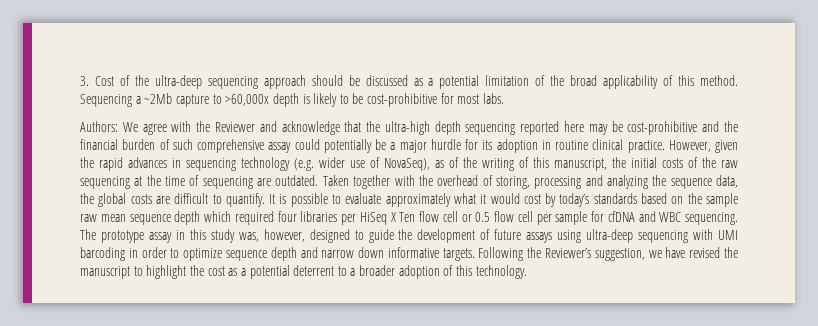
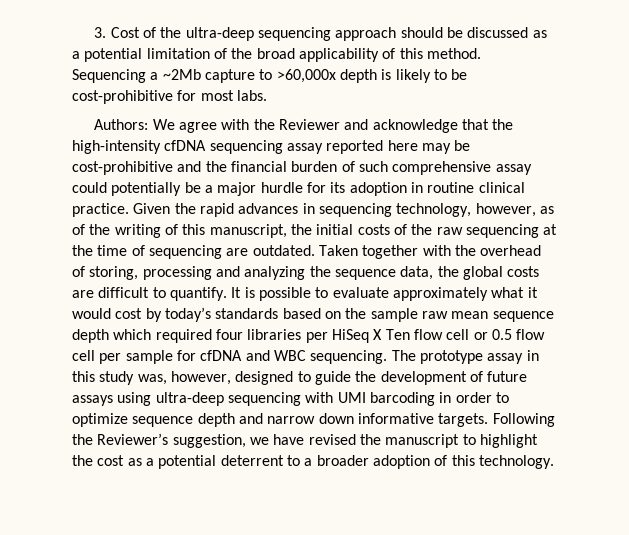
[384,121,516,135] ultra-high depth sequencing -> [72,140,323,154] high-intensity cfDNA sequencing assay
[668,140,738,153] However, given -> [133,203,171,214] Given
[241,157,430,171] technology (e.g. wider use of NovaSeq), -> [396,203,536,217] technology, however,

